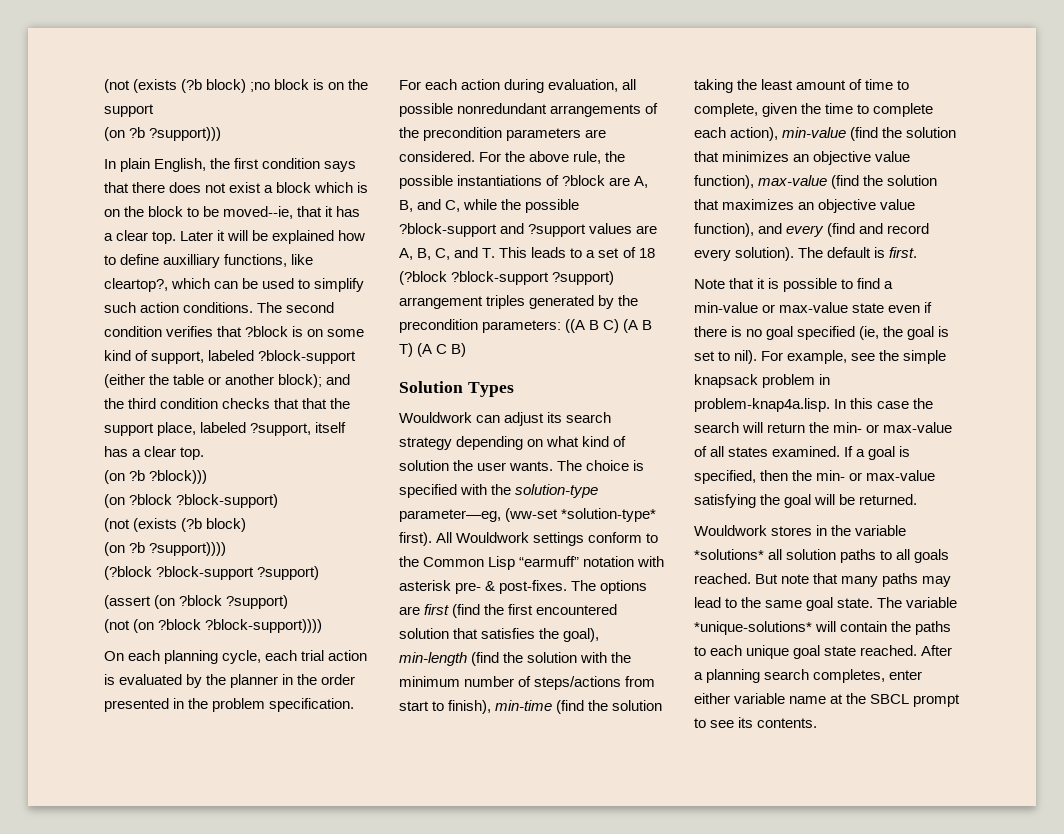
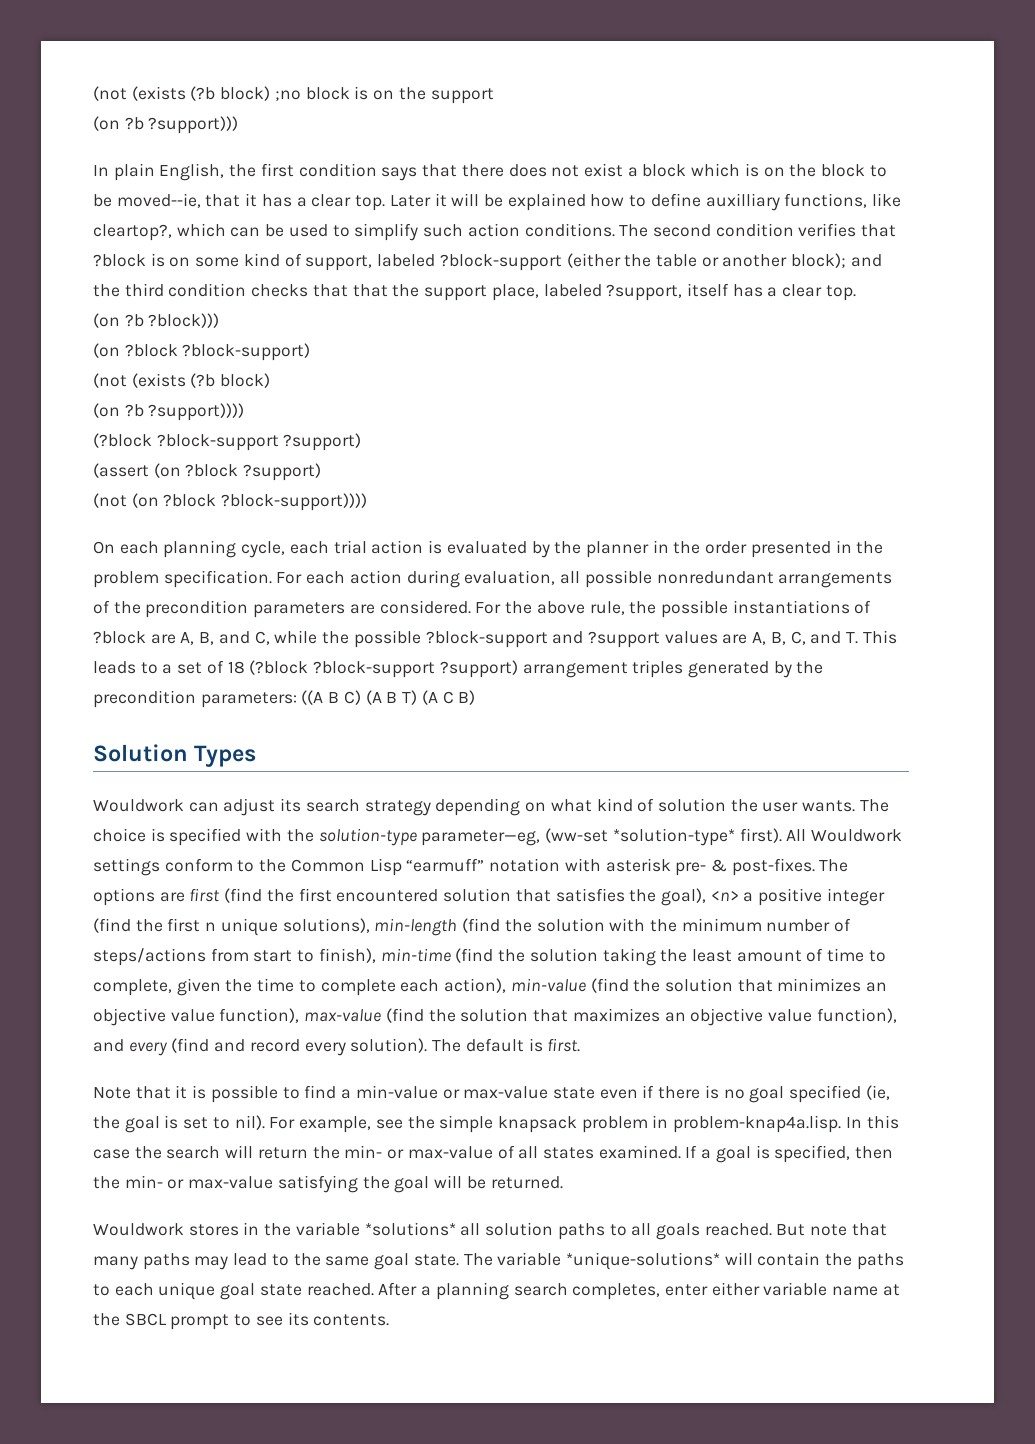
(600, 635) none -> [710,888,885,906] [93,918,370,936] <n> a positive integer (find the first n unique solutions),

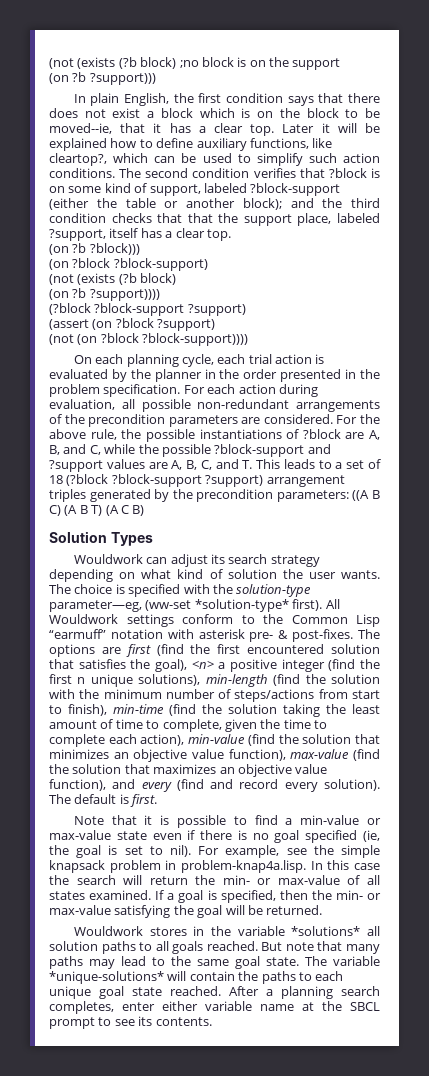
[705,193,780,211] auxilliary -> [196,138,247,151] auxiliary
[656,571,774,584] nonredundant -> [197,399,290,409] non-redundant

